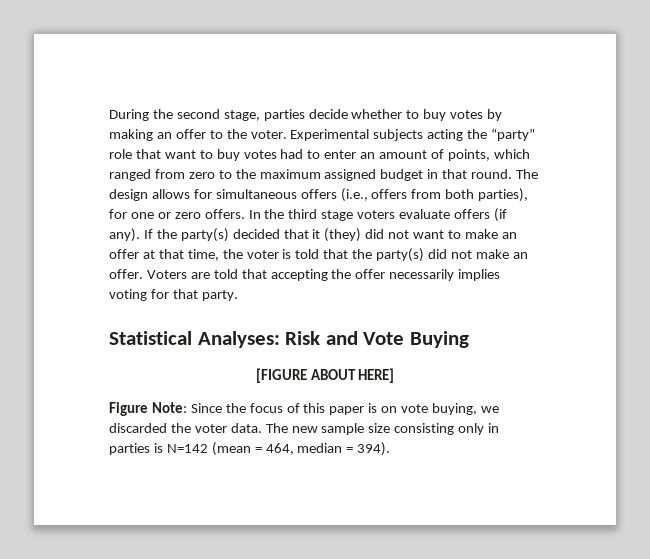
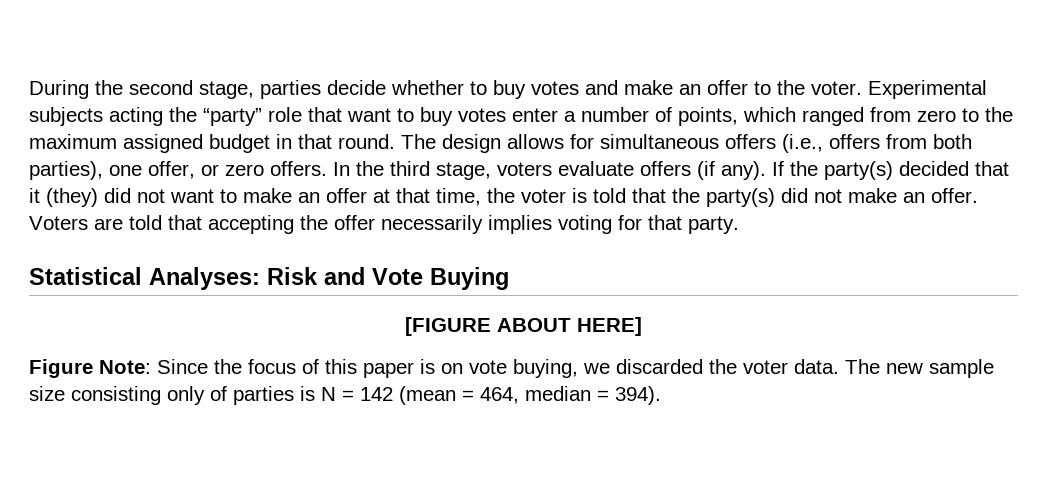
[487,109,503,121] [109,129,153,141] by making -> [585,80,673,95] and make
[280,149,428,159] had to enter an amount -> [512,107,649,122] enter a number
[109,209,154,219] for one -> [109,161,195,179] one offer,
[321,210,354,221] stage -> [436,162,491,180] stage,
[488,423,500,433] in -> [210,386,227,401] of
[166,444,208,453] N=142 -> [321,387,393,401] N = 142

